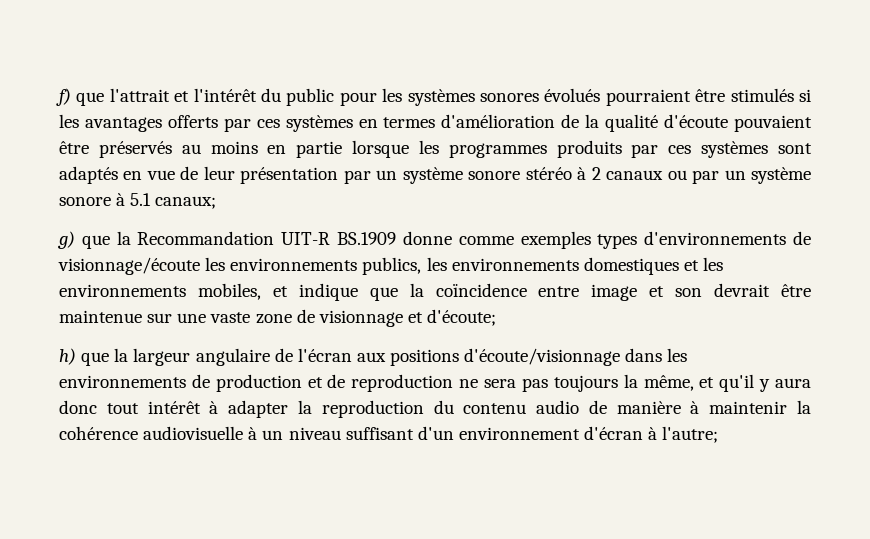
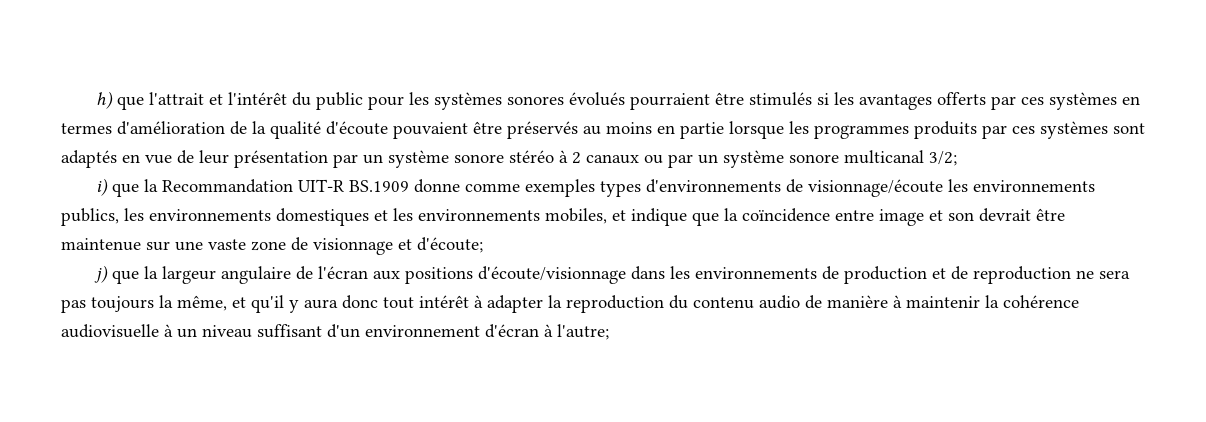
[56,88,71,106] f) -> [96,91,114,109] h)
[116,193,217,209] [58,231,75,249] à 5.1 canaux; // g) -> [844,150,957,166] [96,178,109,196] multicanal 3/2; // i)
[59,348,76,365] h) -> [94,265,109,283] j)

